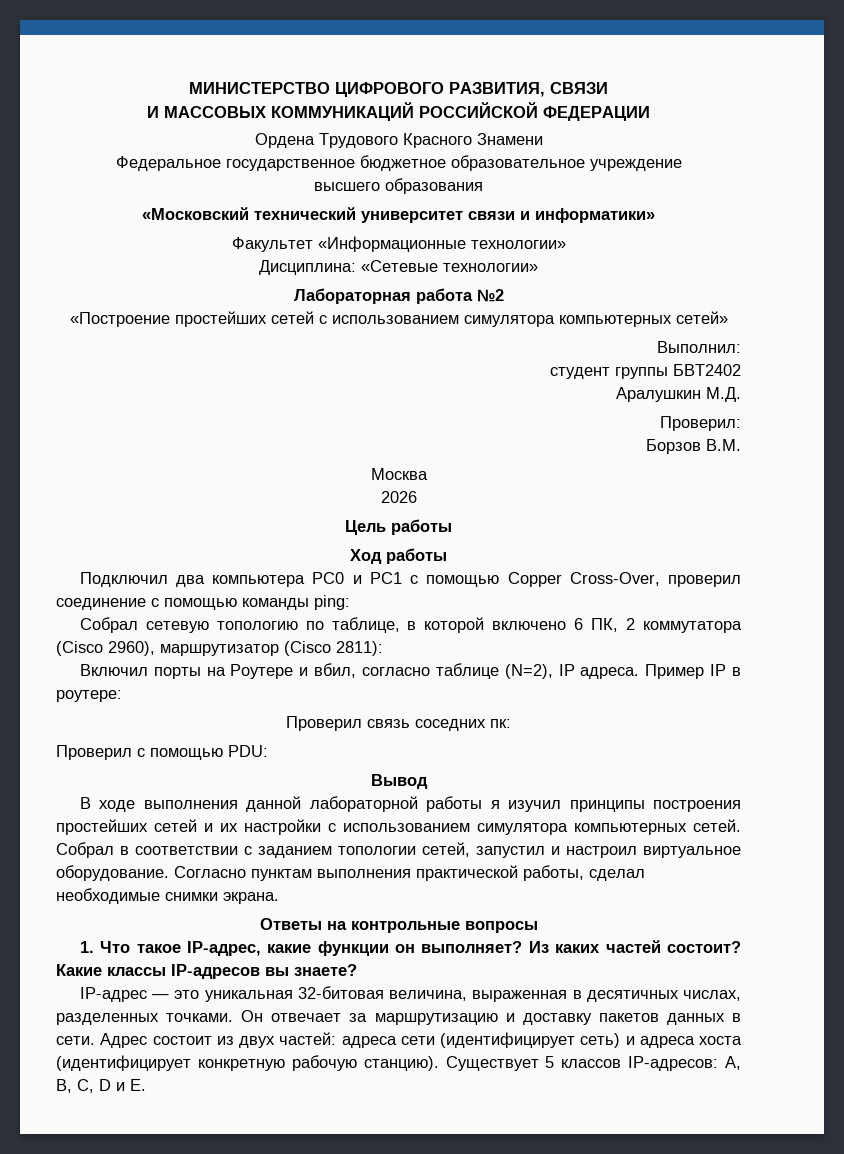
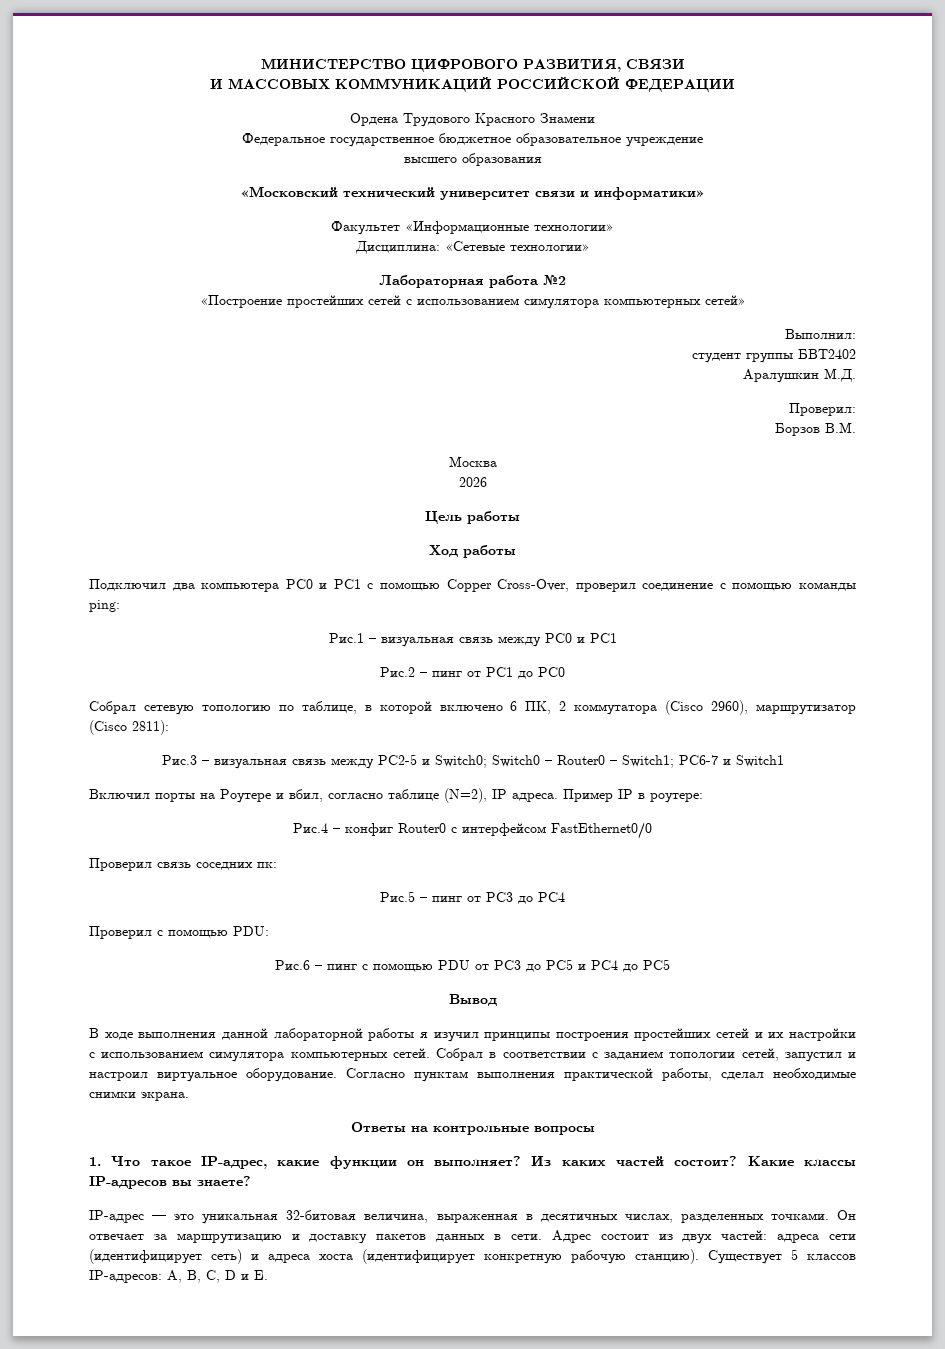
(350, 602) none -> [328,633,617,647] [380,667,565,679] // Рис.1 – визуальная связь между PC0 и PC1 // Рис.2 – пинг от PC1 до PC0
(383, 648) none -> [161,754,784,769] // Рис.3 – визуальная связь между PC2-5 и Switch0; Switch0 – Router0 – Switch1; PC6-7 и Switch1
[286,716,511,731] [56,745,268,760] Проверил связь соседних пк: // Проверил с помощью PDU: -> [293,822,652,839] [89,858,277,871] [380,891,565,904] [89,926,269,939] [275,959,670,972] Рис.4 – конфиг Router0 с интерфейсом FastEthernet0/0 // Проверил связь соседних пк: // Рис.5 – пинг от PC3 до PC4 // Проверил с помощью PDU: // Рис.6 – пинг с помощью PDU от PC3 до PC5 и PC4 до PC5

